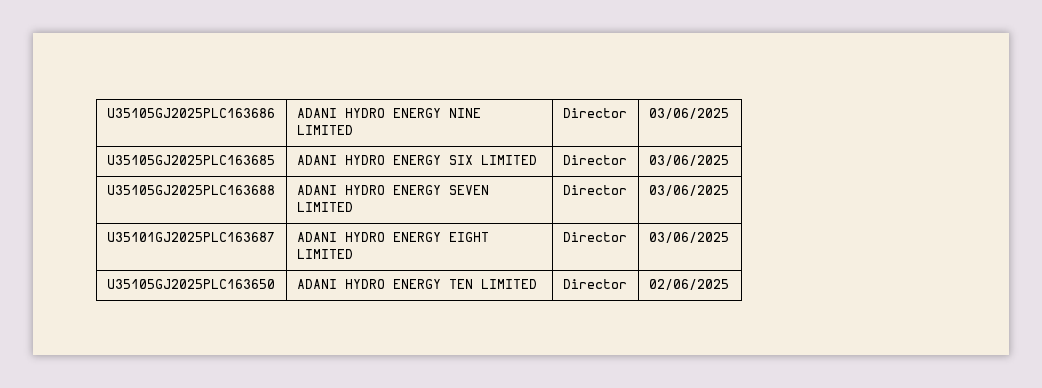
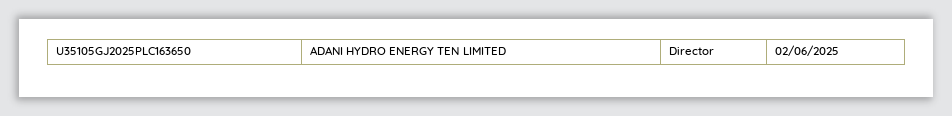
[106,108,275,118] [296,108,481,118] [296,125,353,135] [562,108,627,118] [648,108,729,119] [106,155,275,165] [296,155,537,165] [562,155,627,165] [648,155,729,166] [106,185,275,195] [296,185,489,195] [296,202,353,212] [562,185,627,195] [648,185,729,196] [106,232,275,242] [296,232,489,242] [296,249,353,259] [562,232,627,242] [648,232,729,243] U35105GJ2025PLC163686 | ADANI HYDRO ENERGY NINE LIMITED | Director | 03/06/2025 // U35105GJ2025PLC163685 | ADANI HYDRO ENERGY SIX LIMITED | Director | 03/06/2025 // U35105GJ2025PLC163688 | ADANI HYDRO ENERGY SEVEN LIMITED | Director | 03/06/2025 // U35101GJ2025PLC163687 | ADANI HYDRO ENERGY EIGHT LIMITED | Director | 03/06/2025 // -> (56, 51) none

